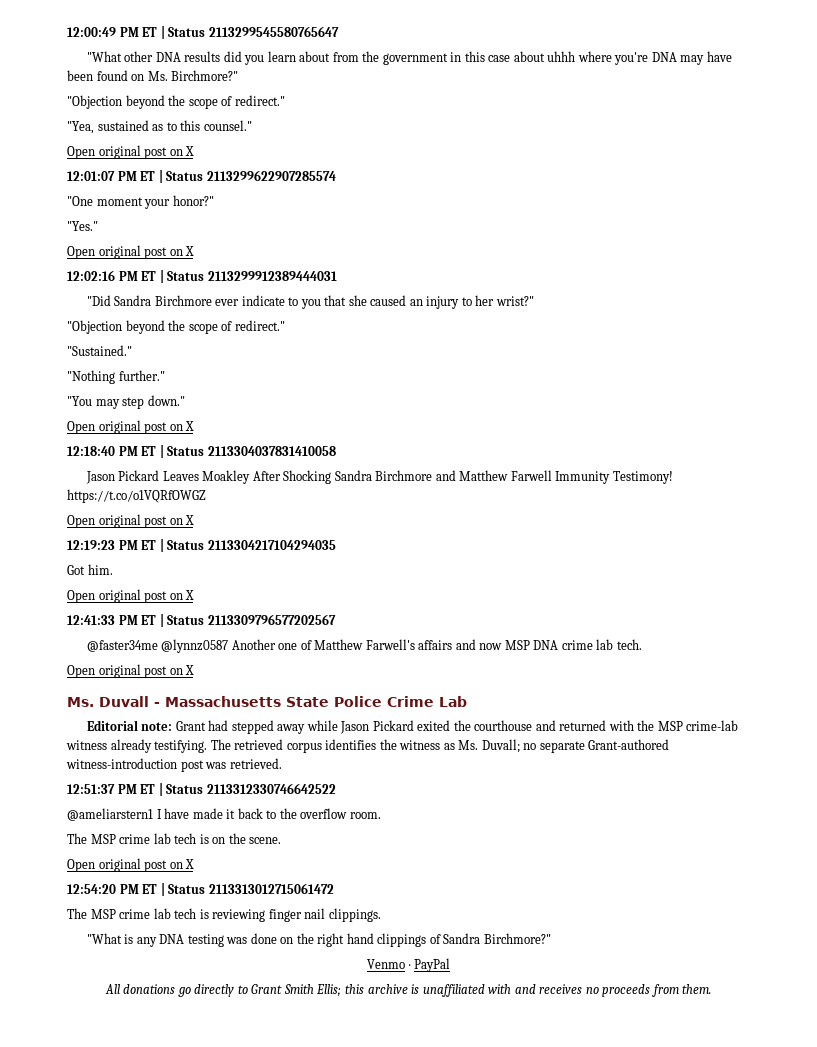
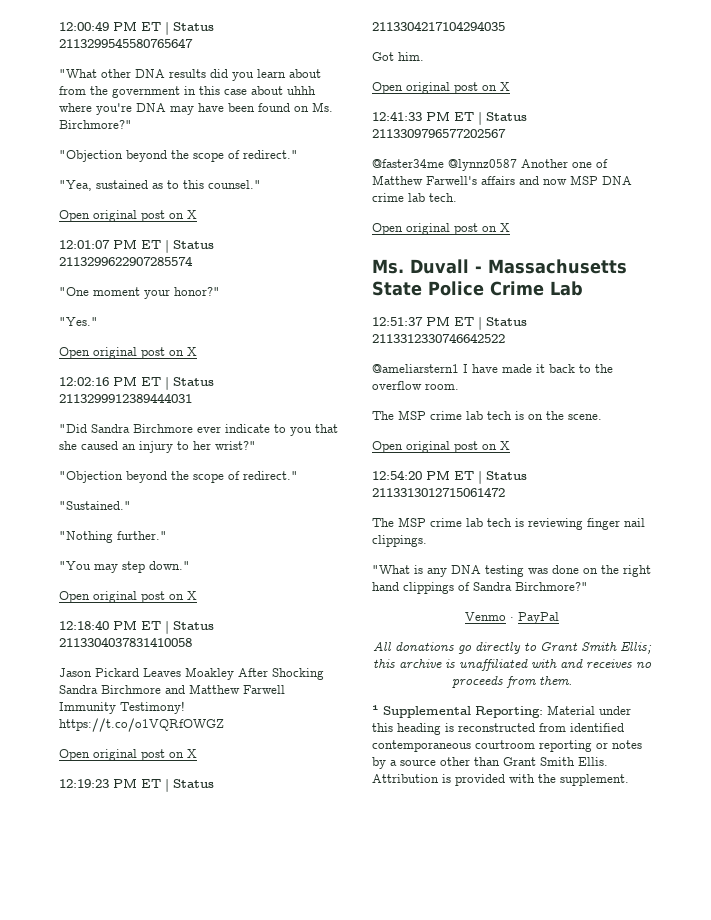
[86,720,739,734] [66,739,670,753] [66,758,282,772] // Editorial note: Grant had stepped away while Jason Pickard exited the courthouse and returned with the MSP crime-lab witness already testifying. The retrieved corpus identifies the witness as Ms. Duvall; no separate Grant-authored witness-introduction post was retrieved. -> (583, 288) none
(712, 989) none -> [372,705,631,718] [372,723,624,735] [372,740,642,752] [372,757,608,769] [372,774,629,786] // ¹ Supplemental Reporting: Material under this heading is reconstructed from identified contemporaneous courtroom reporting or notes by a source other than Grant Smith Ellis. Attribution is provided with the supplement.

